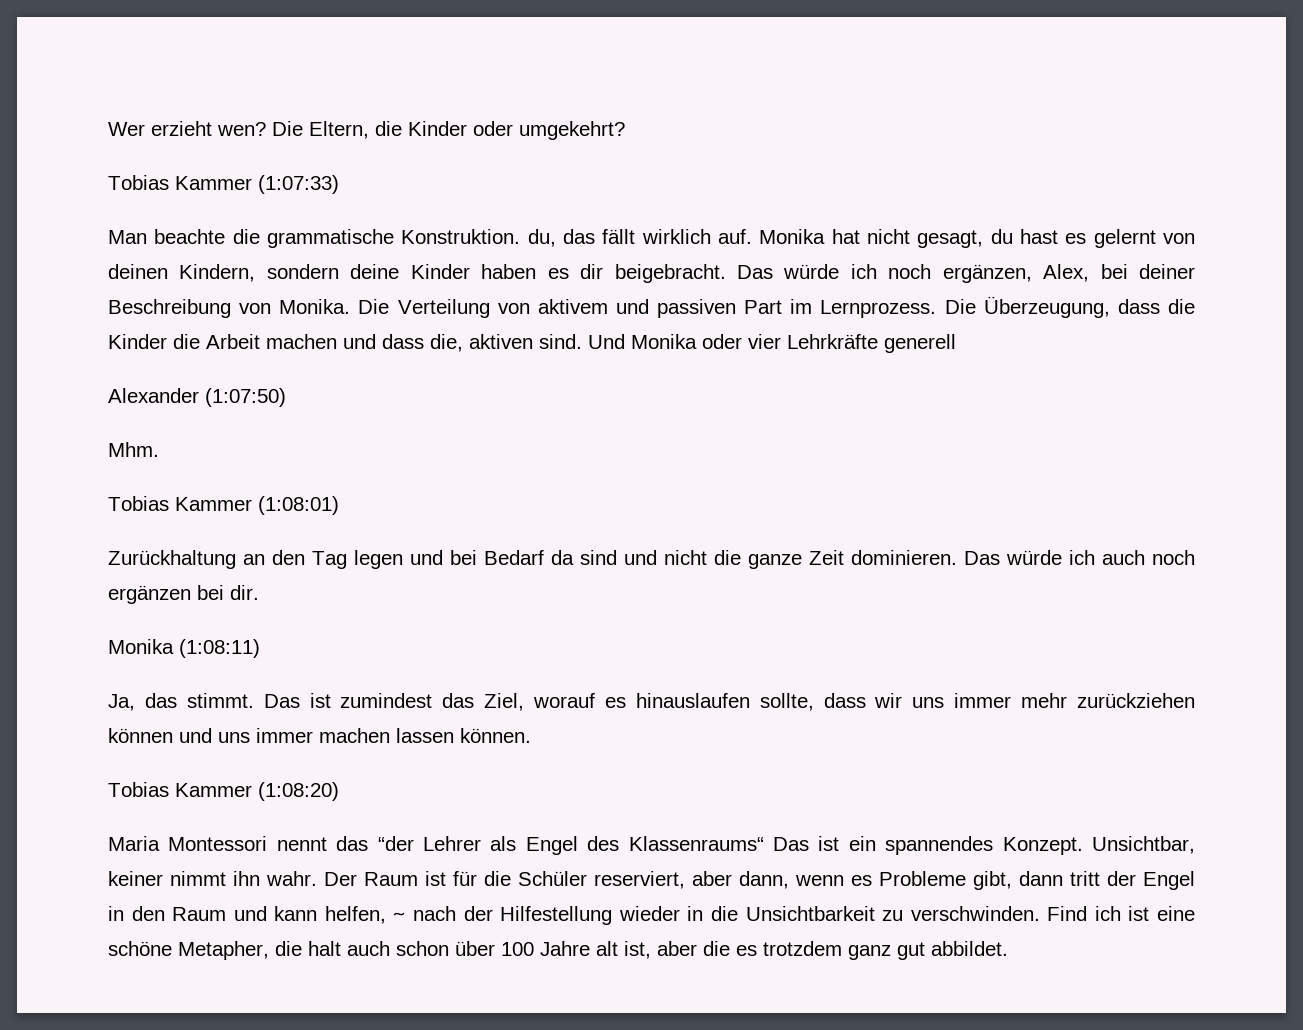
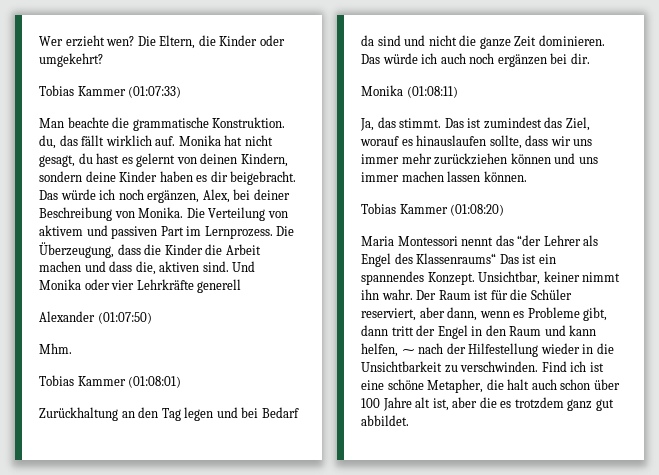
[258,175,339,194] (1:07:33) -> [128,86,182,98] (01:07:33)
[205,388,286,407] (1:07:50) -> [97,312,152,324] (01:07:50)
[258,496,339,515] (1:08:01) -> [128,376,182,388] (01:08:01)
[179,639,260,658] (1:08:11) -> [406,86,458,98] (01:08:11)
[258,782,339,801] (1:08:20) -> [450,204,505,216] (01:08:20)

